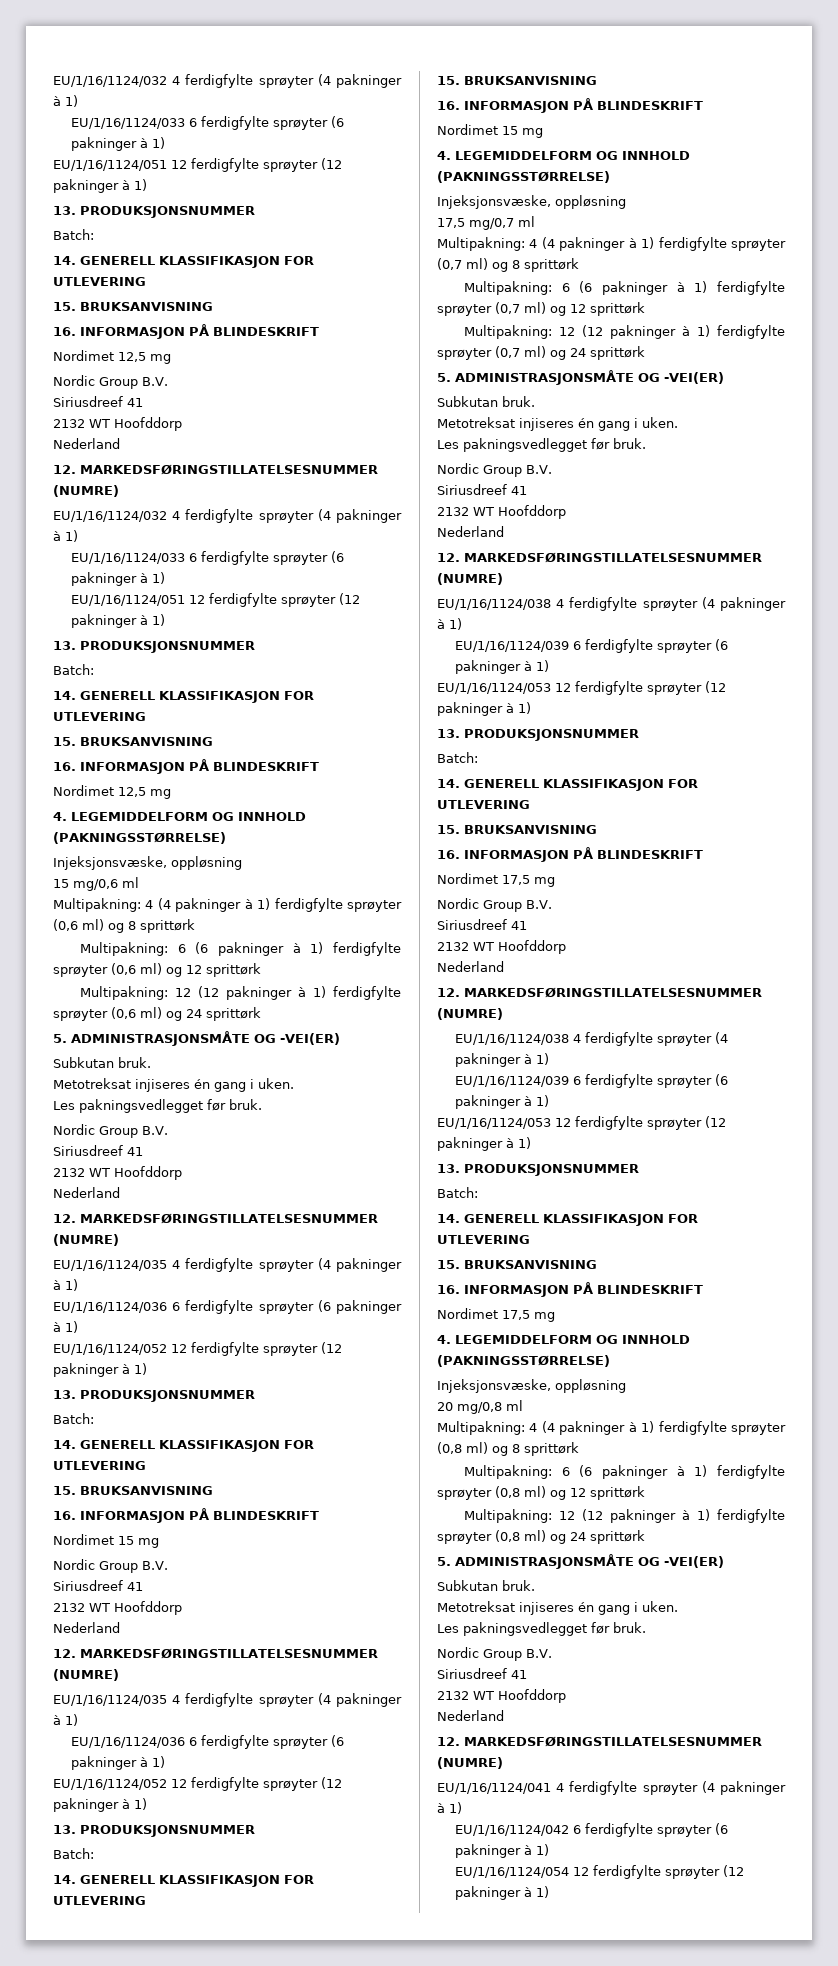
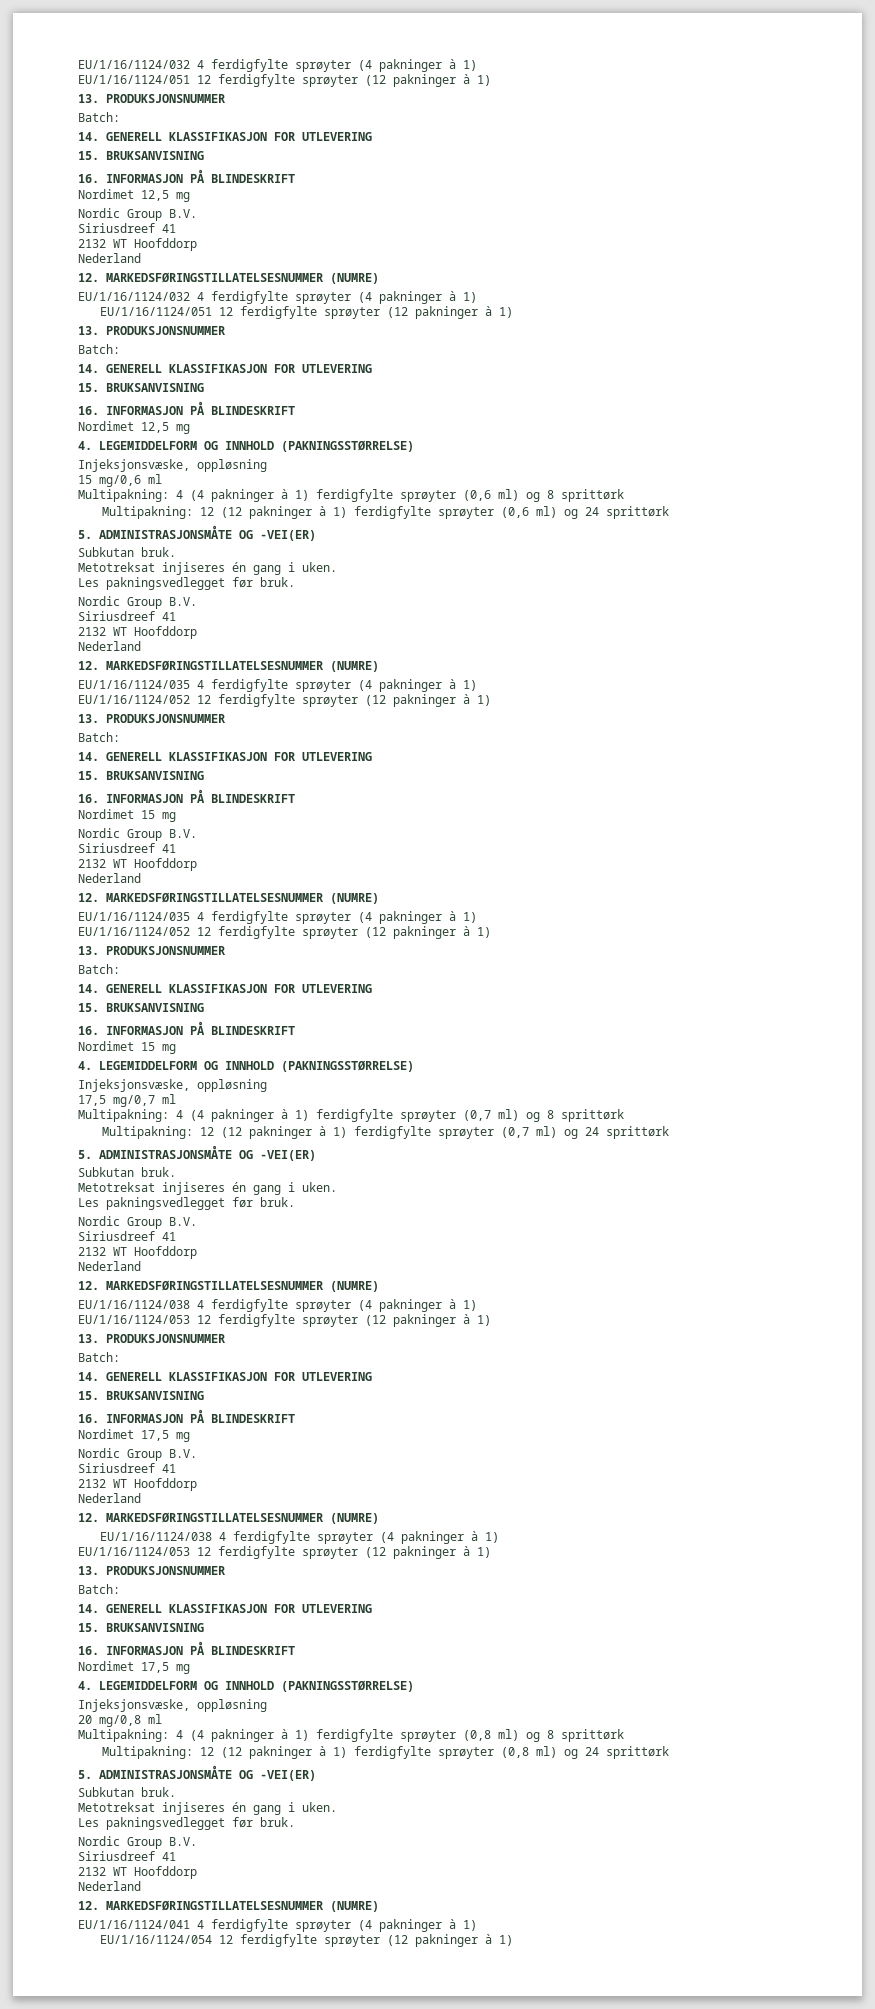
[53,74,402,88] [53,95,78,107] [71,116,345,130] [71,137,166,151] EU/1/16/1124/032 4 ferdigfylte sprøyter (4 pakninger à 1) // EU/1/16/1124/033 6 ferdigfylte sprøyter (6 pakninger à 1) -> [78,59,477,72] EU/1/16/1124/032 4 ferdigfylte sprøyter (4 pakninger à 1)
[71,551,345,565] [71,572,166,586] // EU/1/16/1124/033 6 ferdigfylte sprøyter (6 pakninger à 1) -> (477, 297) none
[80,942,401,956] [53,963,261,977] // Multipakning: 6 (6 pakninger à 1) ferdigfylte sprøyter (0,6 ml) og 12 sprittørk -> (624, 495) none
[53,1300,402,1314] [53,1321,78,1333] // EU/1/16/1124/036 6 ferdigfylte sprøyter (6 pakninger à 1) -> (477, 685) none
[71,1735,345,1749] [71,1756,166,1770] // EU/1/16/1124/036 6 ferdigfylte sprøyter (6 pakninger à 1) -> (477, 917) none
[464,281,785,295] [437,302,645,316] // Multipakning: 6 (6 pakninger à 1) ferdigfylte sprøyter (0,7 ml) og 12 sprittørk -> (624, 1115) none
[455,639,729,653] [455,660,550,674] // EU/1/16/1124/039 6 ferdigfylte sprøyter (6 pakninger à 1) -> (477, 1305) none
[455,1074,729,1088] [455,1095,550,1109] // EU/1/16/1124/039 6 ferdigfylte sprøyter (6 pakninger à 1) -> (500, 1537) none
[464,1465,785,1479] [437,1486,645,1500] // Multipakning: 6 (6 pakninger à 1) ferdigfylte sprøyter (0,8 ml) og 12 sprittørk -> (624, 1735) none
[455,1823,729,1837] [455,1844,550,1858] // EU/1/16/1124/042 6 ferdigfylte sprøyter (6 pakninger à 1) -> (477, 1925) none

